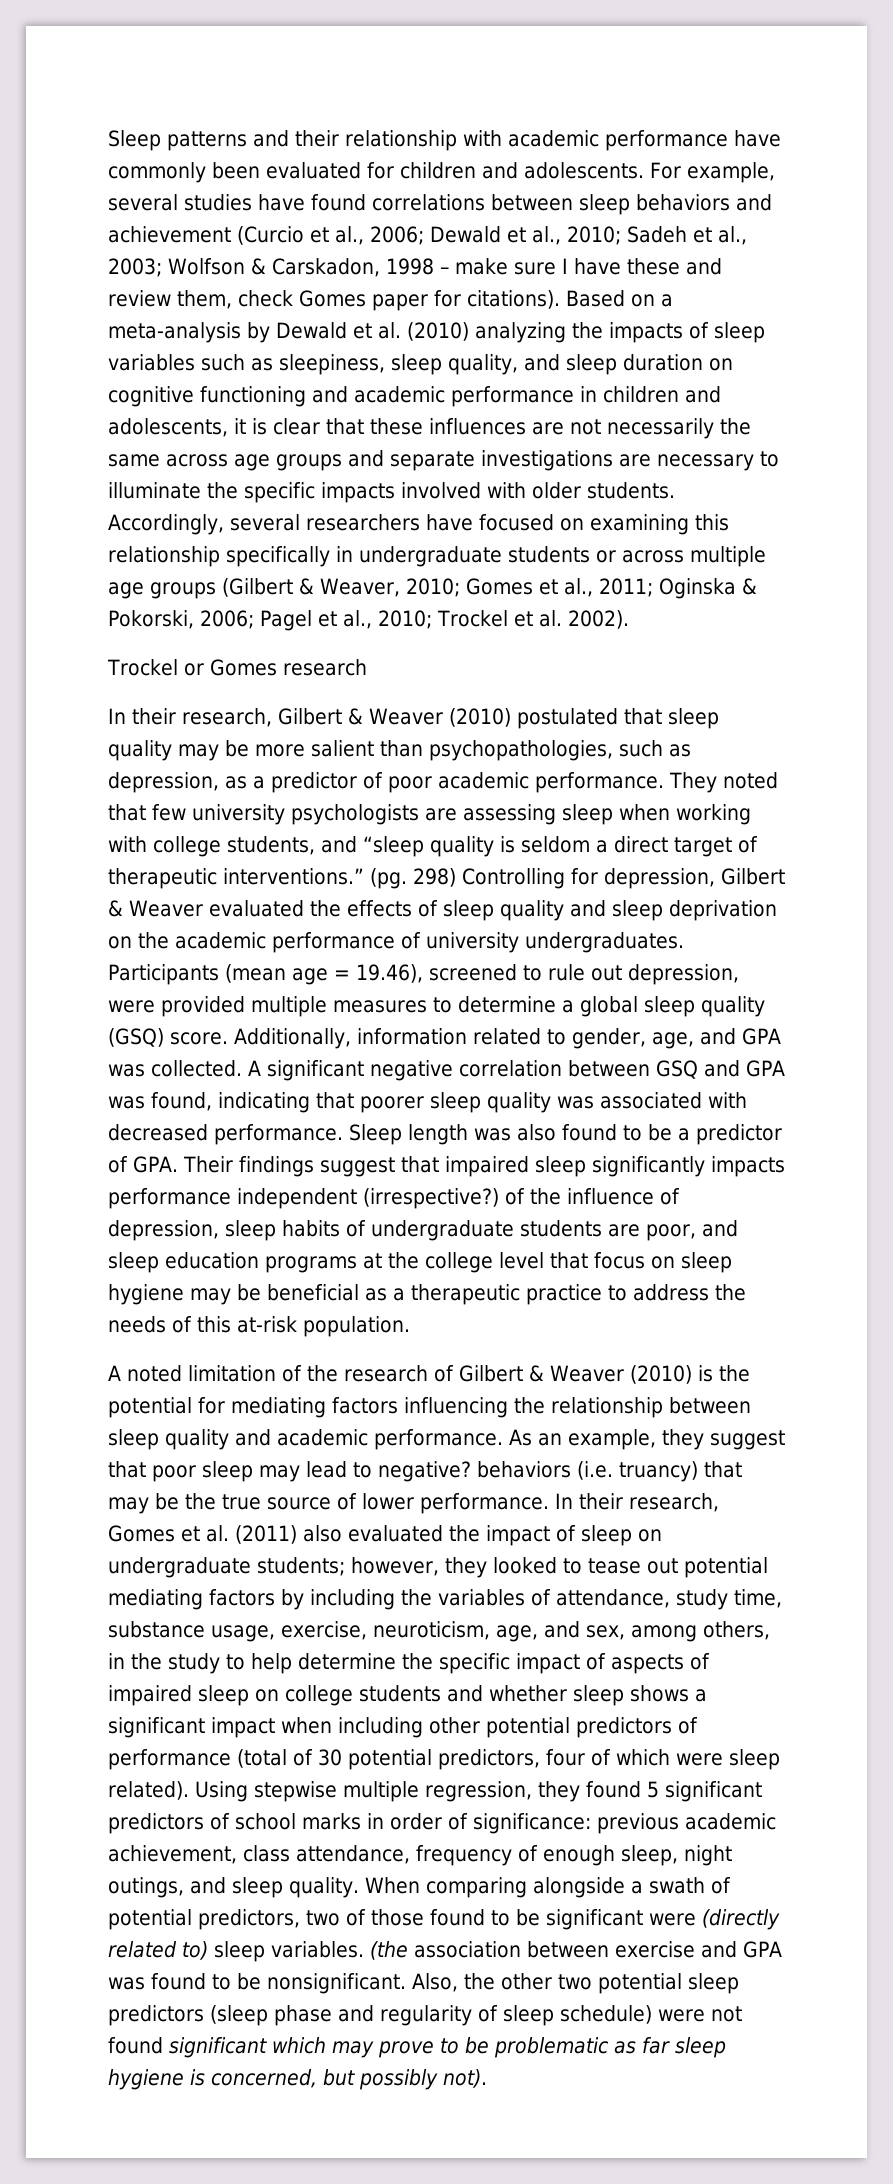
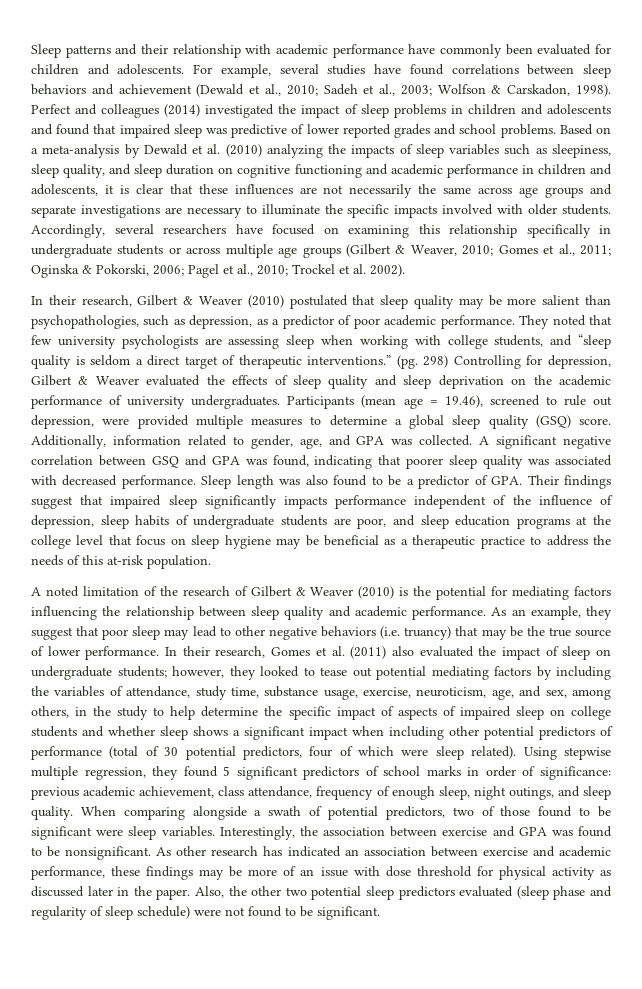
[237,226,501,245] (Curcio et al., 2006; Dewald -> [196,84,245,97] (Dewald
[385,258,722,275] [108,290,560,311] 1998 – make sure I have these and review them, check Gomes paper for citations). -> [575,84,611,97] [31,104,612,118] [31,124,556,138] 1998). Perfect and colleagues (2014) investigated the impact of sleep problems in children and adolescents and found that impaired sleep was predictive of lower reported grades and school problems.
[107,659,367,676] // Trockel or Gomes research -> (405, 270) none
[363,1188,499,1209] (irrespective?) -> (487, 502) none
[378,1461,471,1482] negative? -> [234,626,317,640] other negative
[702,1909,780,1930] [108,1941,408,1962] (directly related to) sleep variables. (the -> [128,826,318,840] sleep variables. Interestingly, the
(406, 1983) none -> [156,846,611,857] [31,866,611,880] [31,886,191,900] As other research has indicated an association between exercise and academic performance, these findings may be more of an issue with dose threshold for physical activity as discussed later in the paper.
(204, 2015) none -> [459,886,514,897] evaluated
[169,2037,726,2058] [108,2069,487,2090] significant which may prove to be problematic as far sleep hygiene is concerned, but possibly not). -> [285,906,380,920] to be significant.

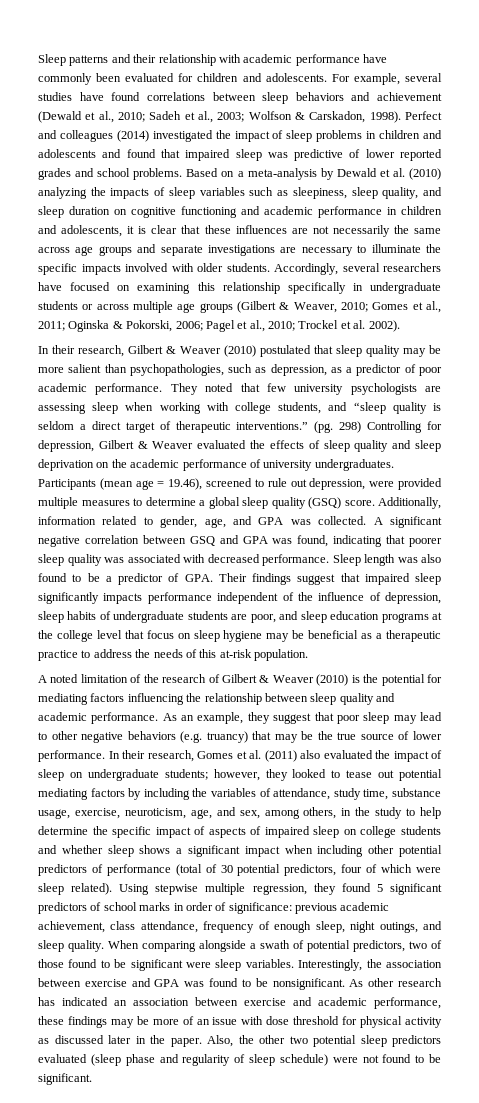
[380,626,401,639] (i.e. -> [180,731,203,743] (e.g.

